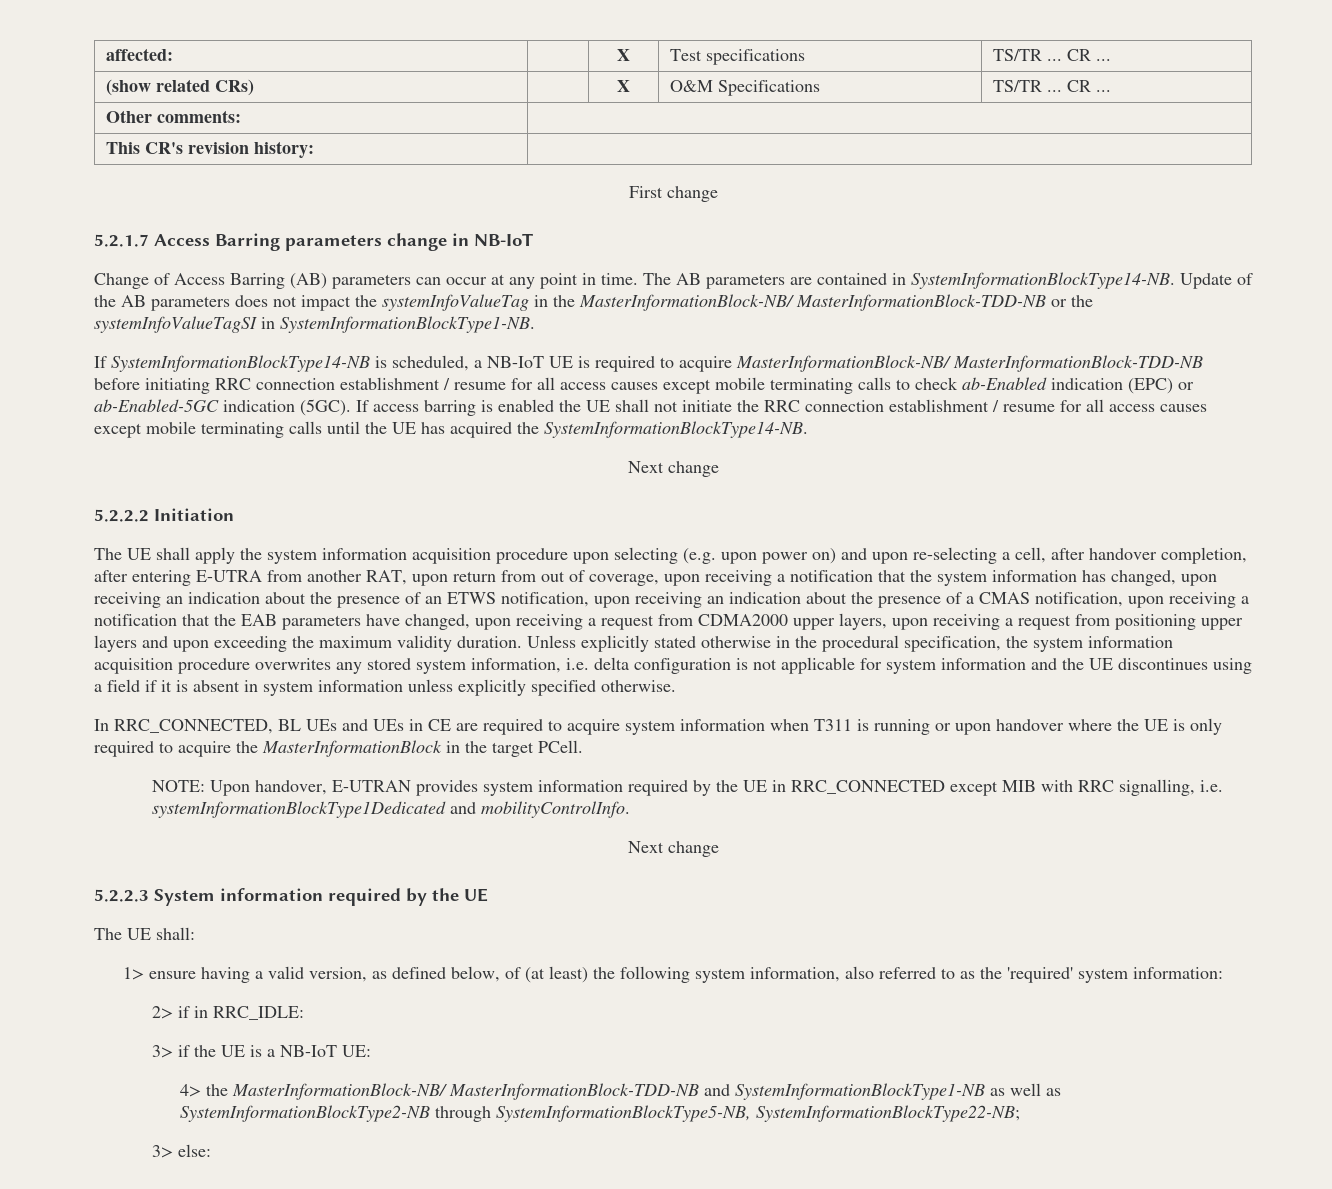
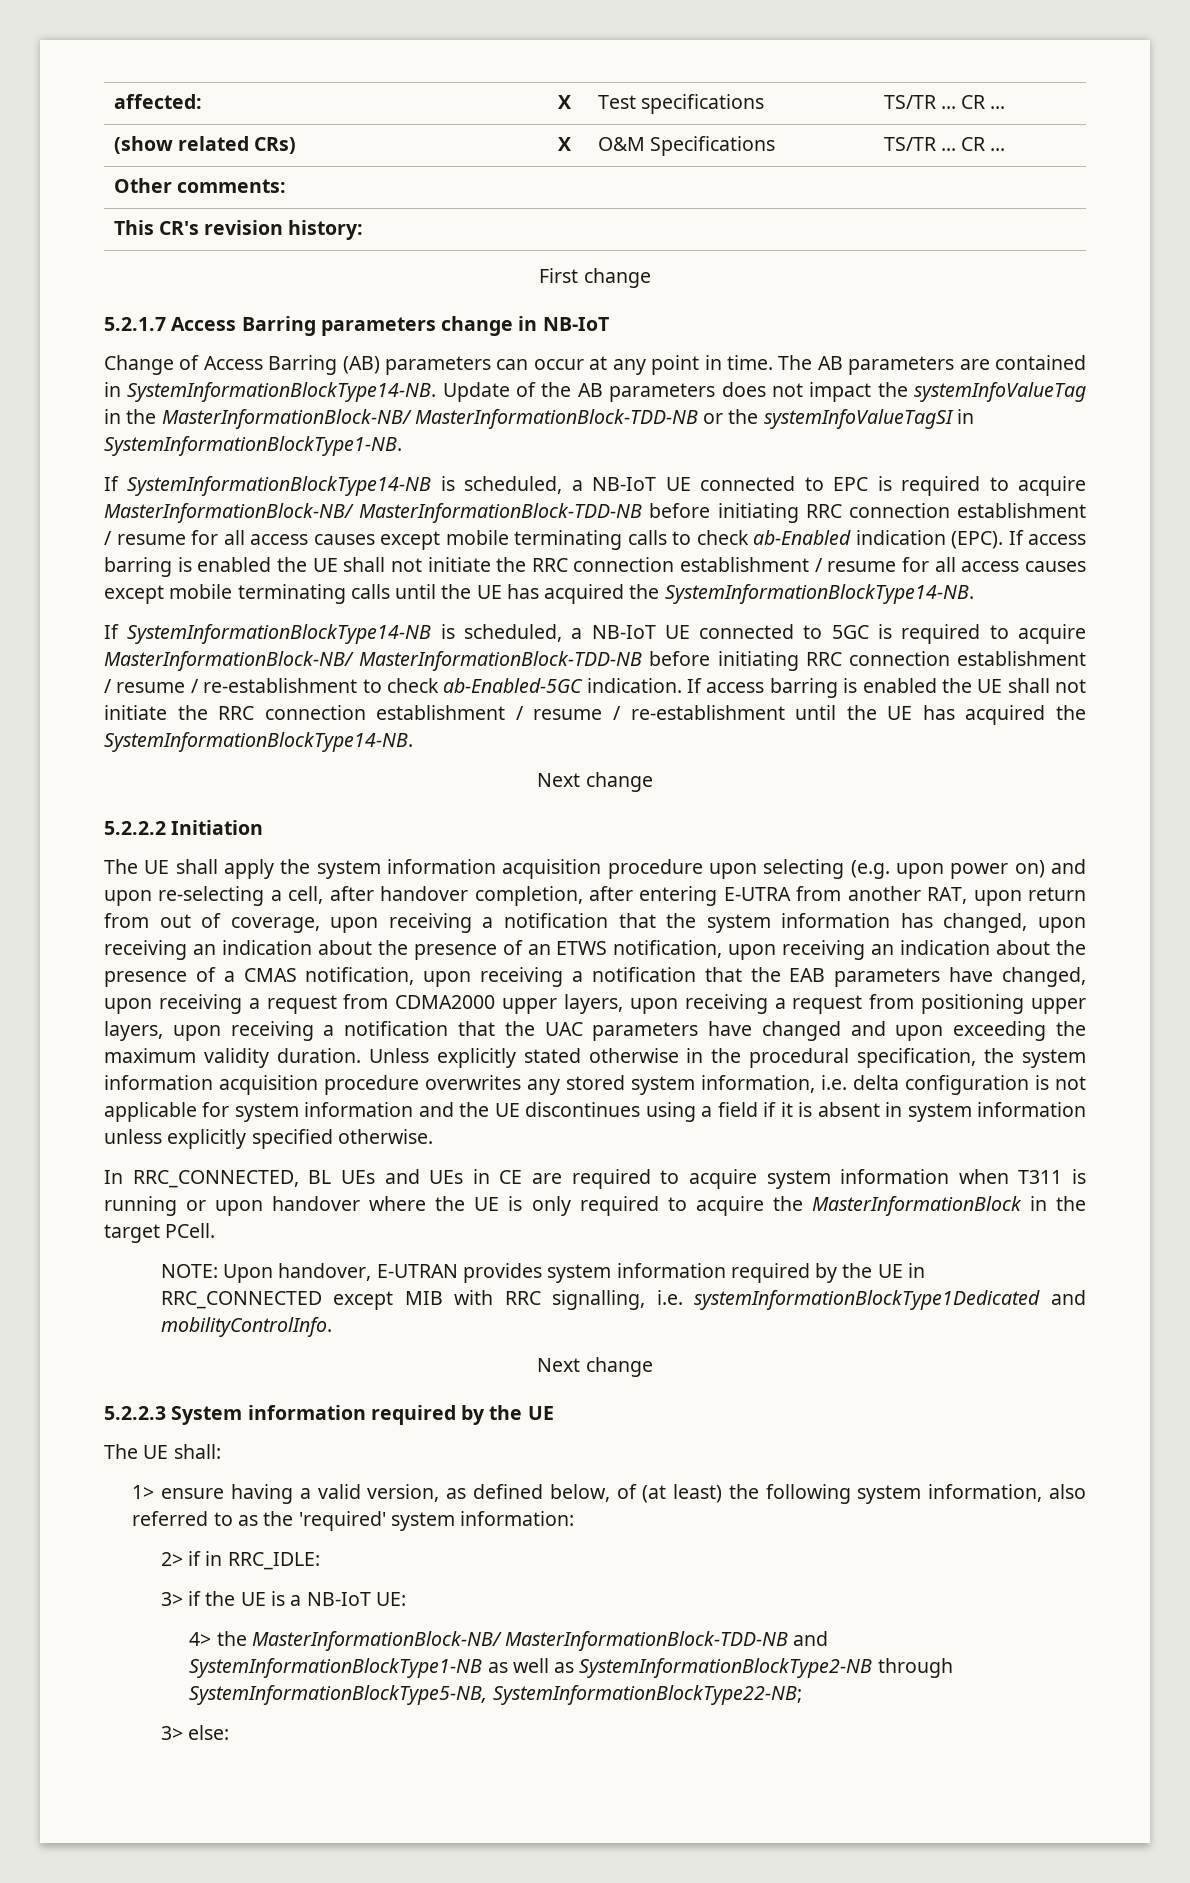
(573, 362) none -> [700,476,869,491] connected to EPC
[1128,378,1194,394] [94,399,351,416] (EPC) or ab-Enabled-5GC indication (5GC). -> [951,531,1003,549] (EPC).
(808, 429) none -> [104,624,1086,644] [104,651,1086,671] [104,678,1086,698] [104,705,1086,725] [104,732,413,752] // If SystemInformationBlockType14-NB is scheduled, a NB-IoT UE connected to 5GC is required to acquire MasterInformationBlock-NB/ MasterInformationBlock-TDD-NB before initiating RRC connection establishment / resume / re-establishment to check ab-Enabled-5GC indication. If access barring is enabled the UE shall not initiate the RRC connection establishment / resume / re-establishment until the UE has acquired the SystemInformationBlockType14-NB.
[94,635,137,652] layers -> [104,1021,841,1041] layers, upon receiving a notification that the UAC parameters have changed

